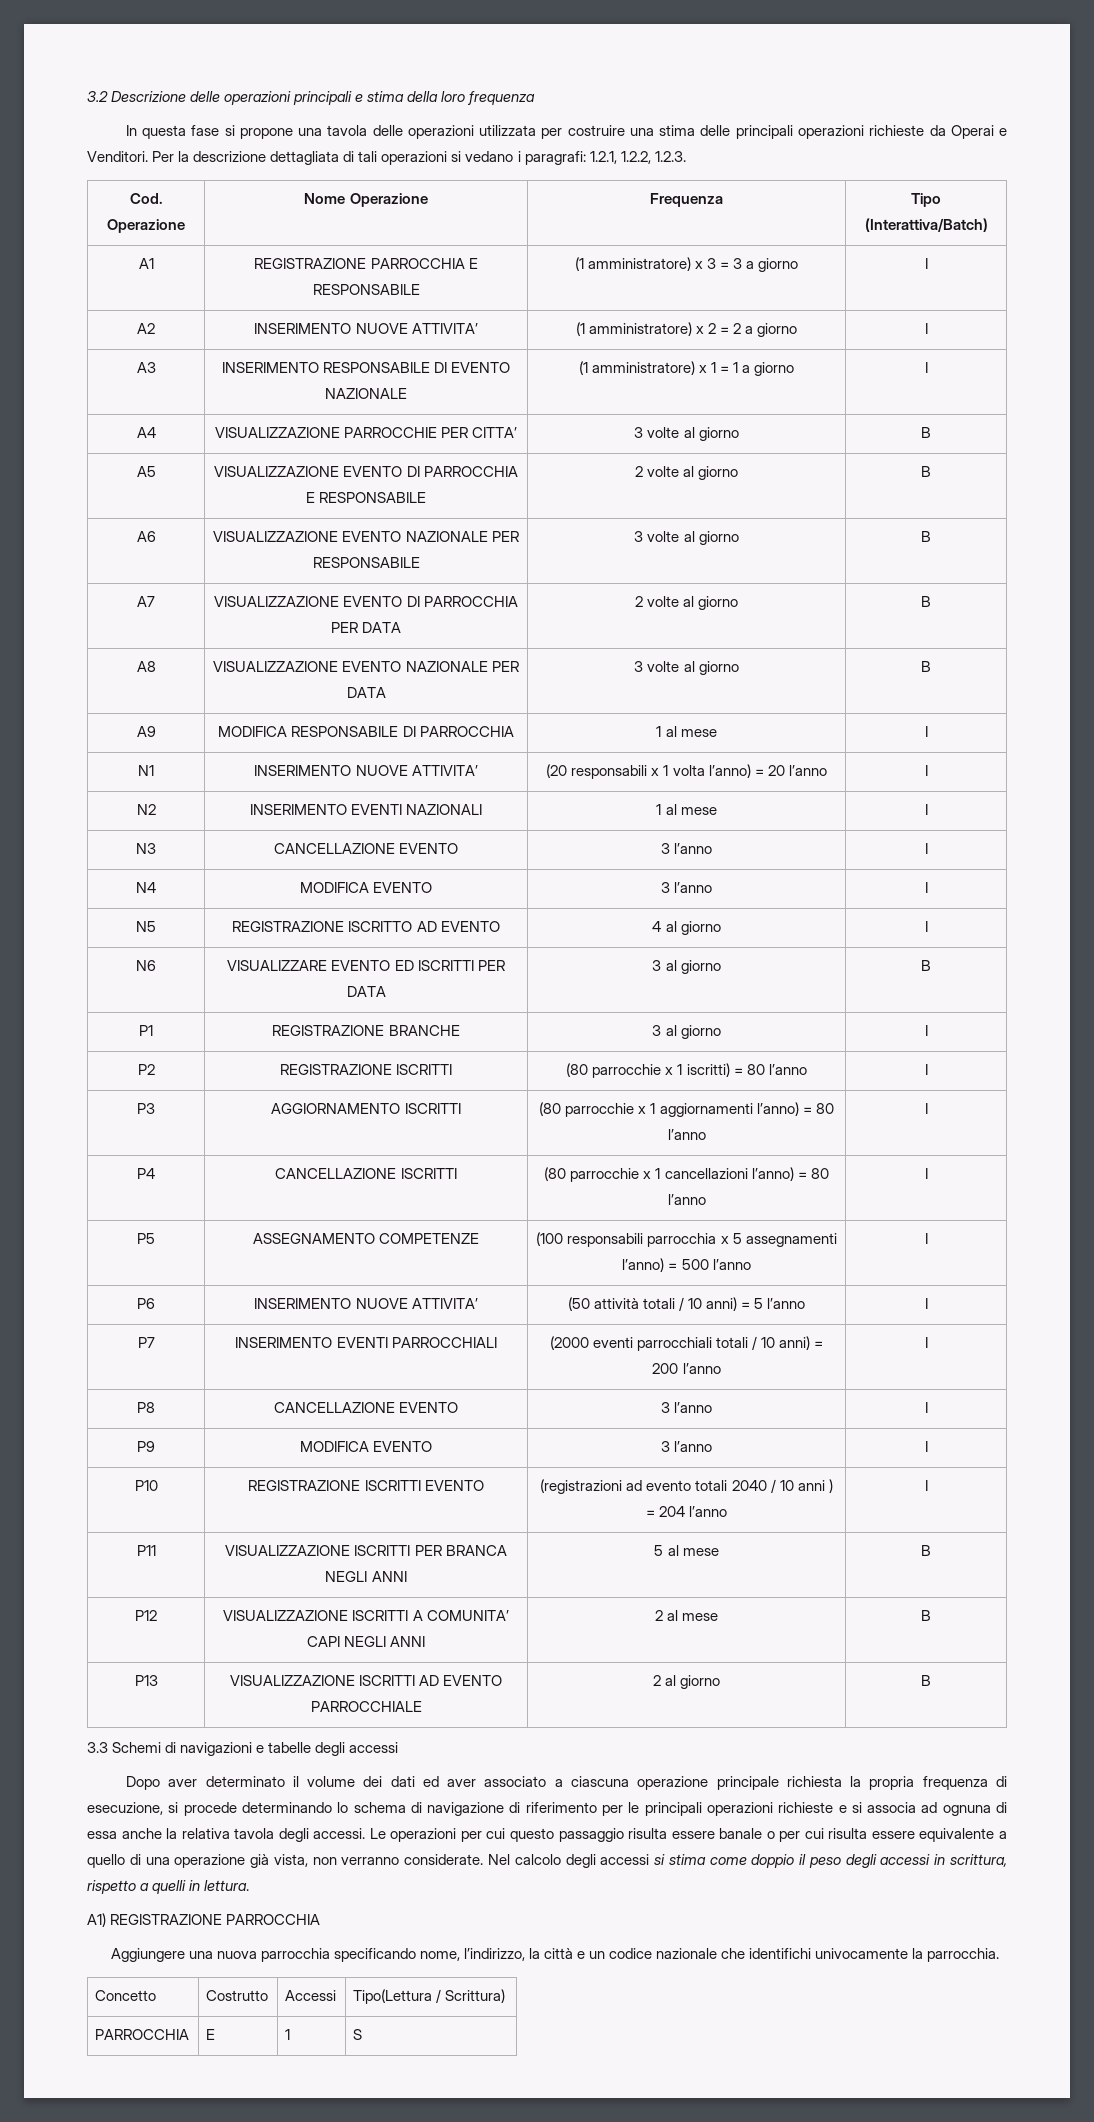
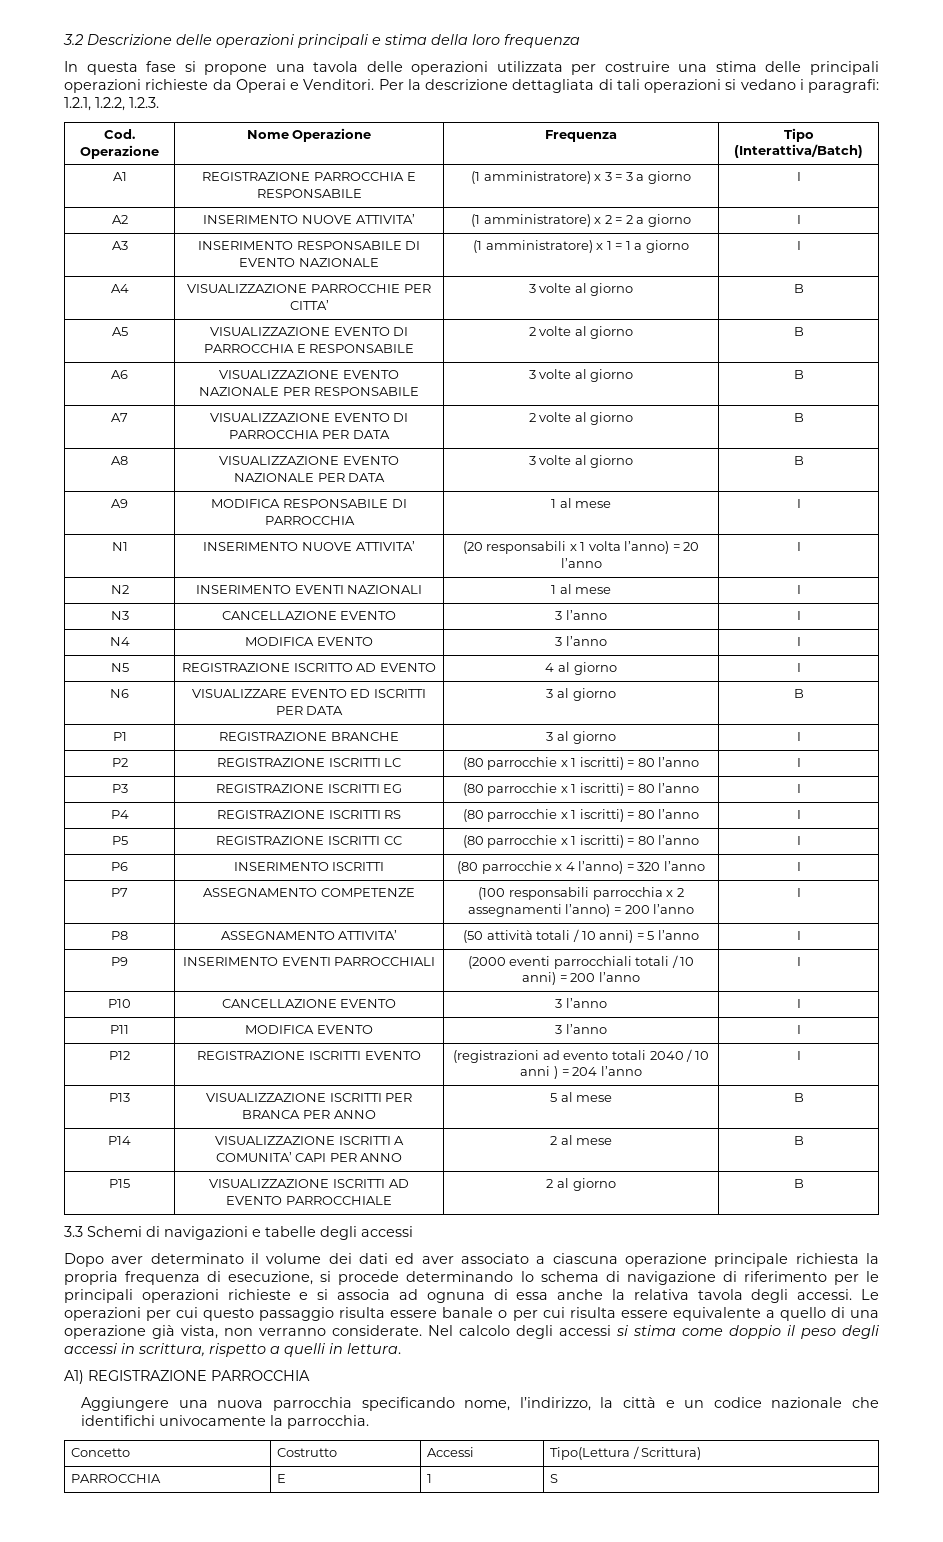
(453, 1069) none -> [384,758,402,767] LC
[271,1103,461,1114] [539,1102,799,1117] AGGIORNAMENTO ISCRITTI | (80 parrocchie x 1 aggiornamenti l’anno) -> [215,784,403,793] [462,783,624,796] REGISTRAZIONE ISCRITTI EG | (80 parrocchie x 1 iscritti)
[275,1168,457,1179] [544,1167,794,1182] CANCELLAZIONE ISCRITTI | (80 parrocchie x 1 cancellazioni l’anno) -> [216,810,402,819] [462,809,624,822] REGISTRAZIONE ISCRITTI RS | (80 parrocchie x 1 iscritti)
(155, 1238) none -> [216,836,402,845] [462,835,700,848] [796,836,801,845] [111,862,128,871] [233,862,385,871] [457,861,705,874] [796,862,801,871] [111,888,128,897] | REGISTRAZIONE ISCRITTI CC | (80 parrocchie x 1 iscritti) = 80 l’anno | I // P6 | INSERIMENTO ISCRITTI | (80 parrocchie x 4 l’anno) = 320 l’anno | I // P7
[732,1233,742,1244] 5 -> [676,888,684,897] 2
[681,1259,751,1270] [924,1233,928,1244] [137,1298,155,1309] [254,1298,408,1309] 500 l’anno | I // P6 | INSERIMENTO NUOVE -> [624,904,695,914] [796,888,801,897] [111,931,128,940] [220,931,335,940] 200 l’anno | I // P8 | ASSEGNAMENTO
[137,1337,155,1348] P7 -> [111,957,128,966] P9
[137,1402,155,1413] [273,1402,459,1413] [660,1402,713,1413] [924,1402,928,1413] [137,1441,155,1452] [299,1441,433,1452] [660,1441,713,1452] [924,1441,928,1452] [134,1480,158,1491] P8 | CANCELLAZIONE EVENTO | 3 l’anno | I // P9 | MODIFICA EVENTO | 3 l’anno | I // P10 -> [108,999,131,1008] [221,999,397,1008] [555,998,607,1008] [796,999,801,1008] [110,1025,129,1034] [245,1025,373,1034] [555,1024,607,1034] [796,1025,801,1034] [109,1051,130,1060] P10 | CANCELLAZIONE EVENTO | 3 l’anno | I // P11 | MODIFICA EVENTO | 3 l’anno | I // P12
[136,1545,156,1556] P11 -> [109,1093,130,1102] P13
[325,1571,407,1582] NEGLI ANNI -> [303,1110,376,1119] PER ANNO
[135,1610,157,1621] P12 -> [108,1136,131,1145] P14
[344,1636,426,1647] NEGLI ANNI -> [329,1153,403,1162] PER ANNO
[134,1675,158,1686] P13 -> [109,1179,130,1188] P15

